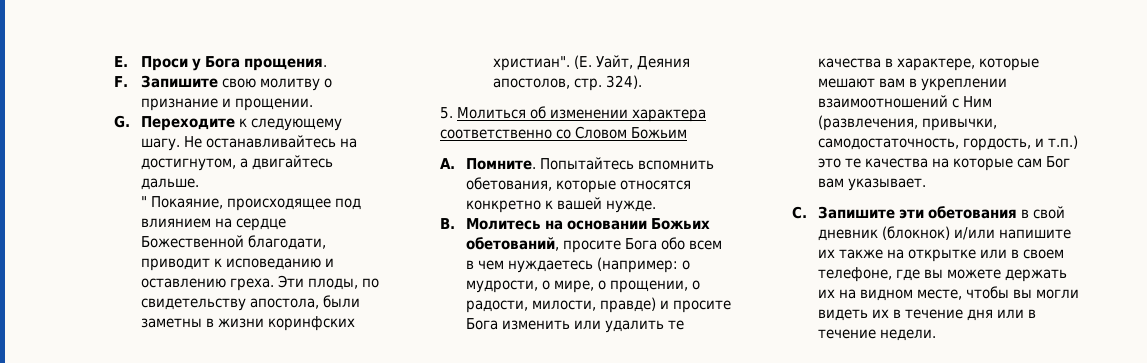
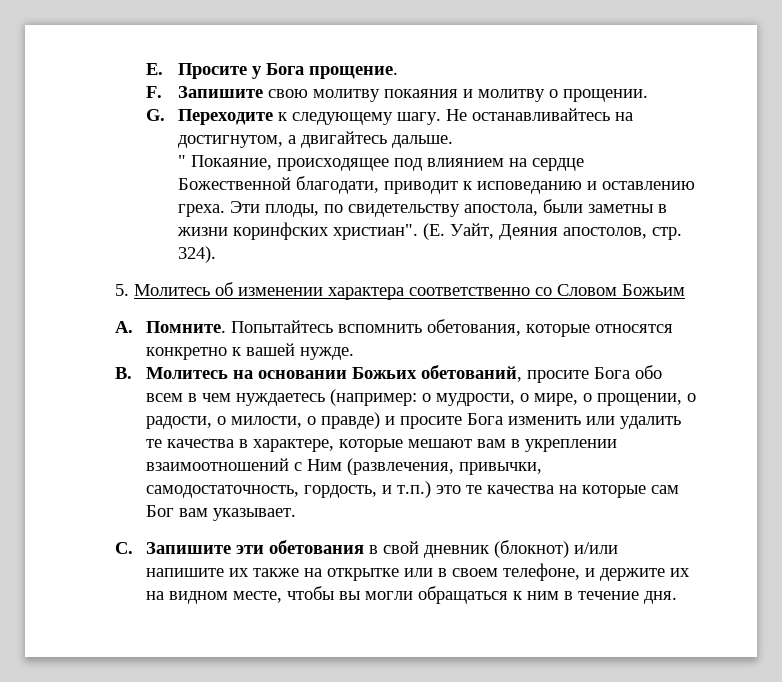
[140,56,188,71] Проси -> [177,63,247,79] Просите
[243,58,327,71] прощения. -> [308,66,398,79] прощение.
[323,78,332,88] [140,98,231,111] о признание и -> [383,89,558,102] покаяния и молитву о
[457,107,527,119] Молиться -> [134,284,211,296] Молитесь
[532,300,597,311] милости, -> [217,416,317,428] о милости, о
[882,226,951,240] (блокнок) -> [494,540,570,558] (блокнот)
[896,269,1068,282] где вы можете держать -> [585,568,666,581] и держите
[818,309,1037,321] [818,329,937,341] видеть их в течение дня или в течение недели. -> [418,586,678,604] обращаться к ним в течение дня.

